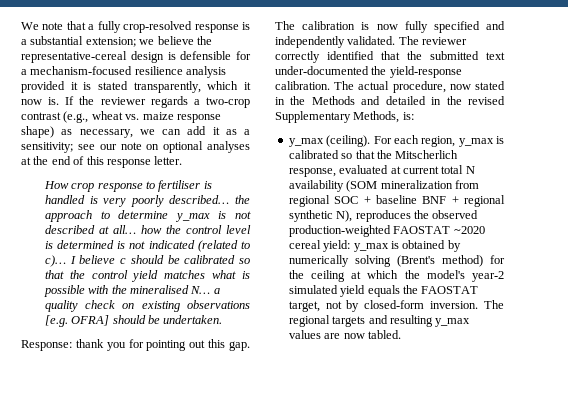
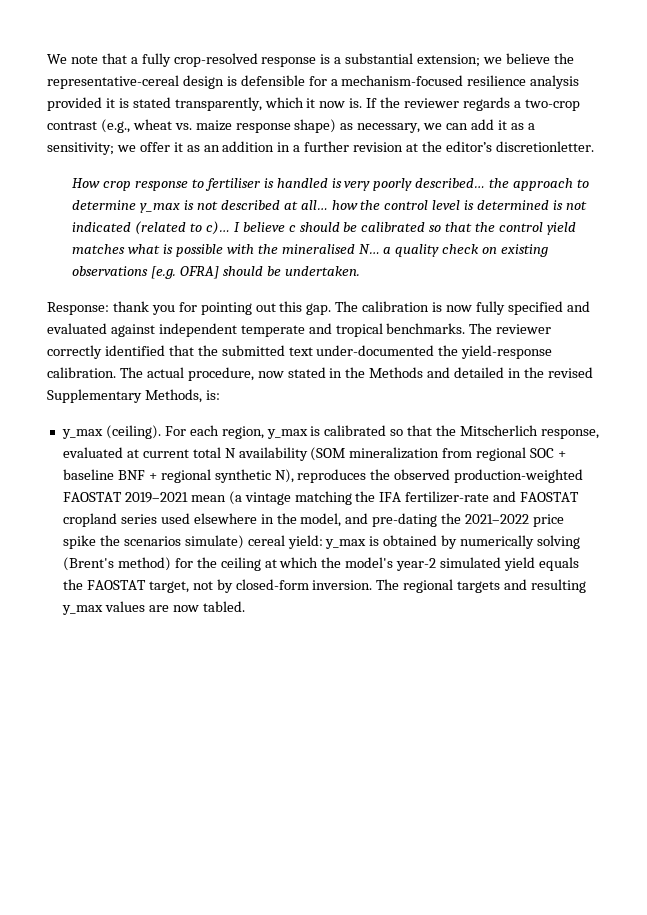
[77,141,250,153] [21,156,183,168] see our note on optional analyses at the end of this response letter. -> [116,141,594,152] we offer it as an addition in a further revision at the editor’s discretionletter.
[275,36,396,48] independently validated. -> [47,323,466,337] evaluated against independent temperate and tropical benchmarks.
[453,226,485,234] ~2020 -> [124,491,580,505] [62,513,565,527] [62,535,244,549] 2019–2021 mean (a vintage matching the IFA fertilizer-rate and FAOSTAT cropland series used elsewhere in the model, and pre-dating the 2021–2022 price spike the scenarios simulate)

